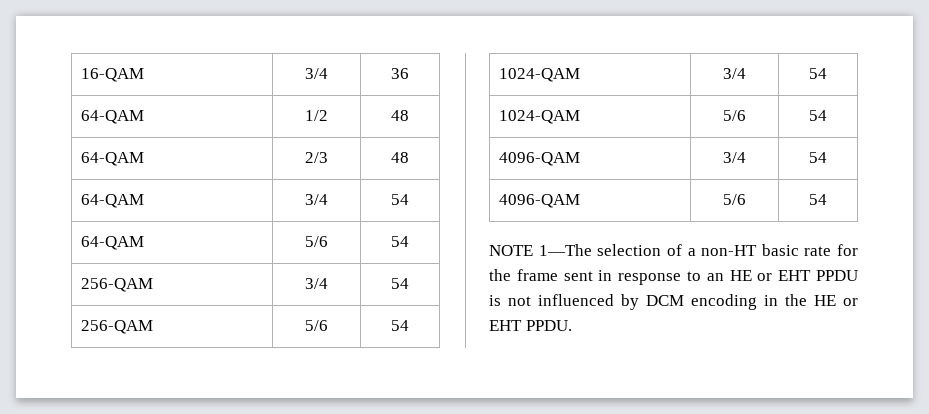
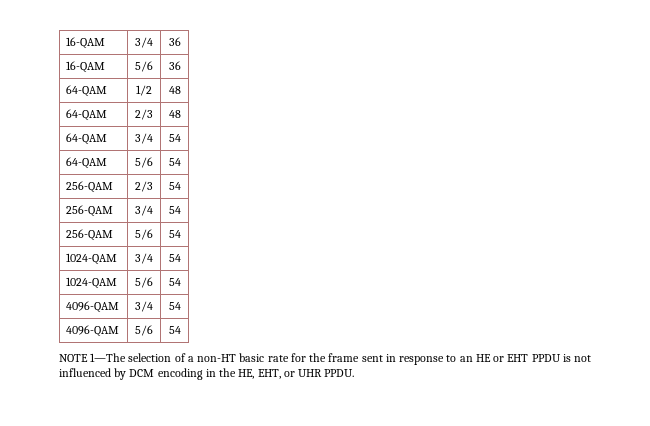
(409, 73) none -> [66,61,106,73] [135,61,153,72] [168,61,181,70] // 16-QAM | 5/6 | 36
(409, 241) none -> [66,181,114,193] [135,181,153,192] [168,182,181,190] // 256-QAM | 2/3 | 54
[814,295,858,306] [489,320,522,331] HE or EHT -> [238,369,323,379] HE, EHT, or UHR

